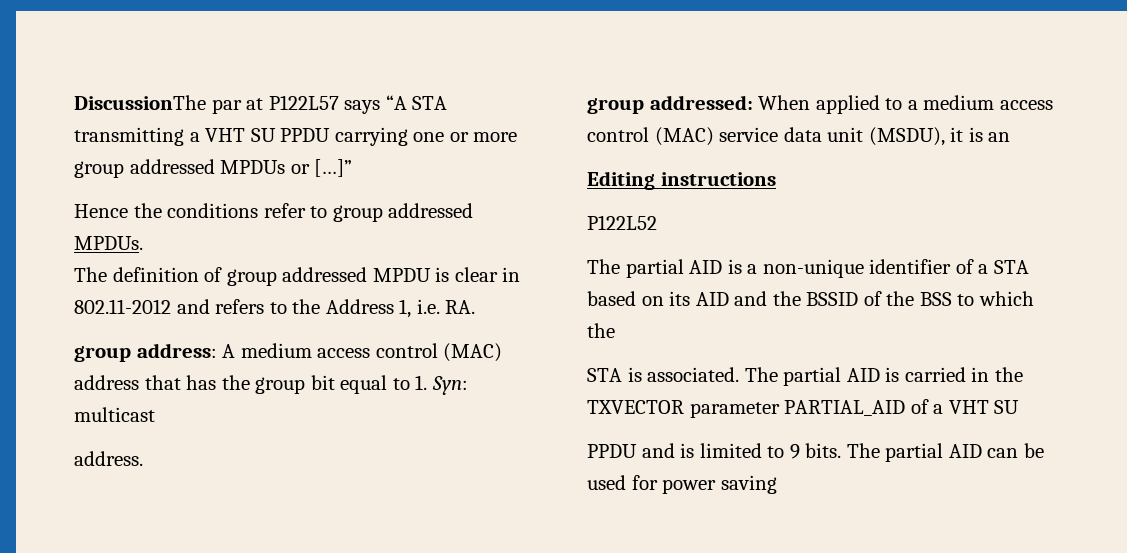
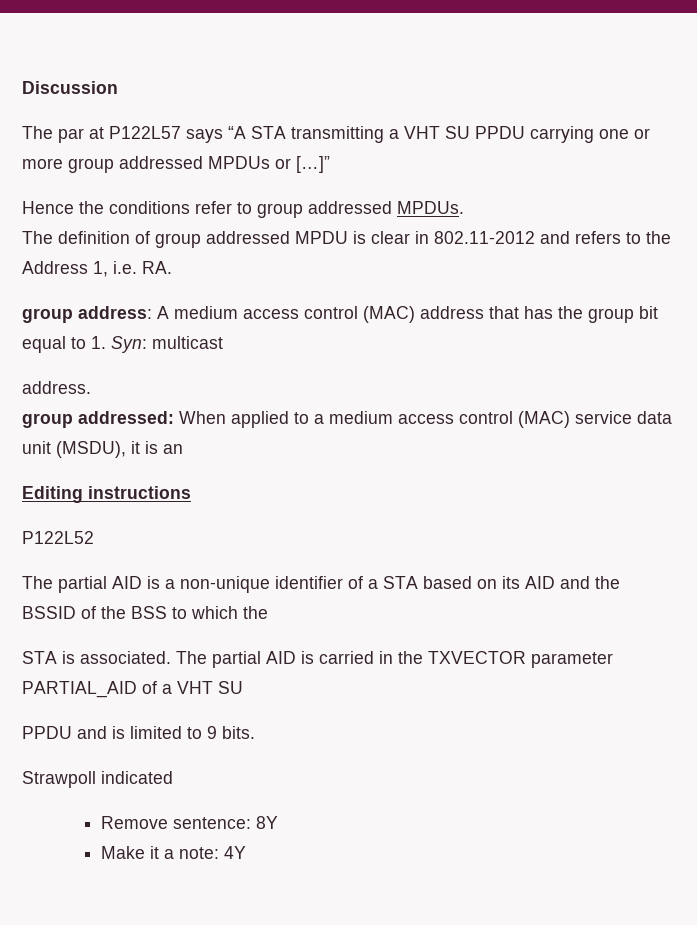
[74,95,206,110] DiscussionThe -> [22,81,118,94] [22,126,53,139] Discussion // The
[846,443,1044,462] [587,475,777,494] The partial AID can be used for power saving -> [22,771,173,788] [100,816,278,829] [100,846,246,859] // Strawpoll indicated // Remove sentence: 8Y // Make it a note: 4Y

